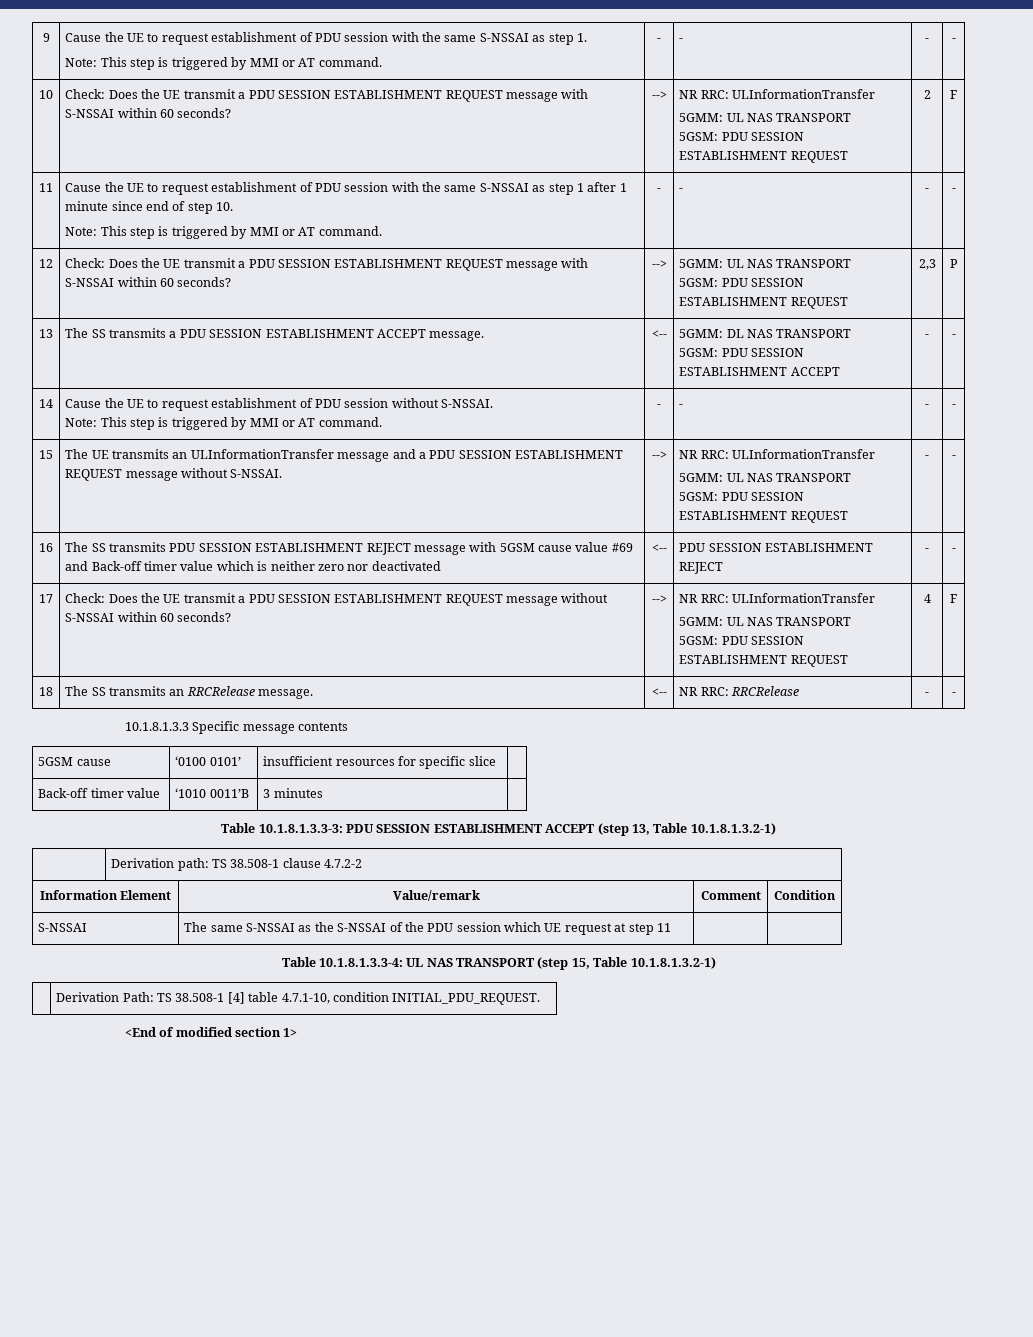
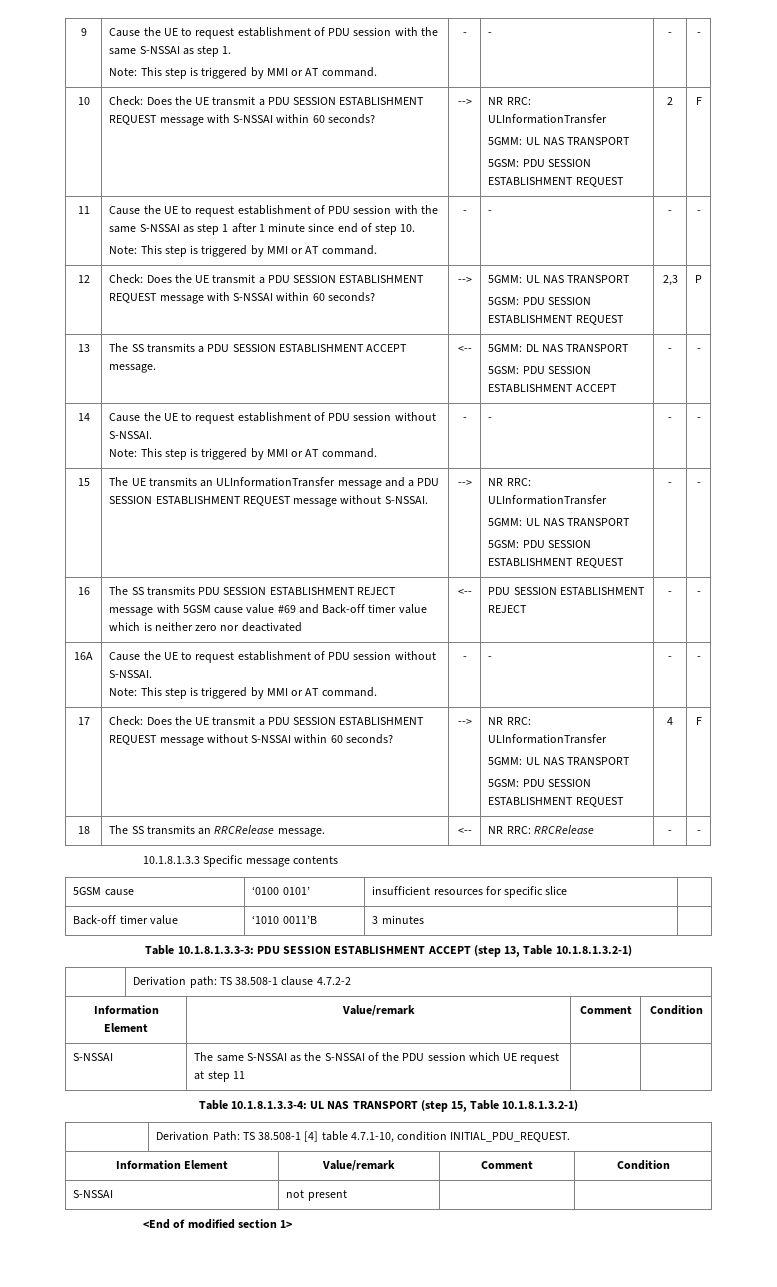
(956, 550) none -> [74,652,93,660] [109,651,436,663] [109,670,153,678] [109,687,377,699] [462,656,467,660] [488,656,493,660] [668,656,672,660] [696,656,701,660] // 16A | Cause the UE to request establishment of PDU session without S-NSSAI. // Note: This step is triggered by MMI or AT command. | - | - | - | -
(541, 999) none -> [115,1160,229,1170] [322,1160,395,1171] [481,1161,533,1169] [616,1160,670,1170] [73,1190,114,1198] [286,1190,347,1201] // Information Element | Value/remark | Comment | Condition // S-NSSAI | not present | |

